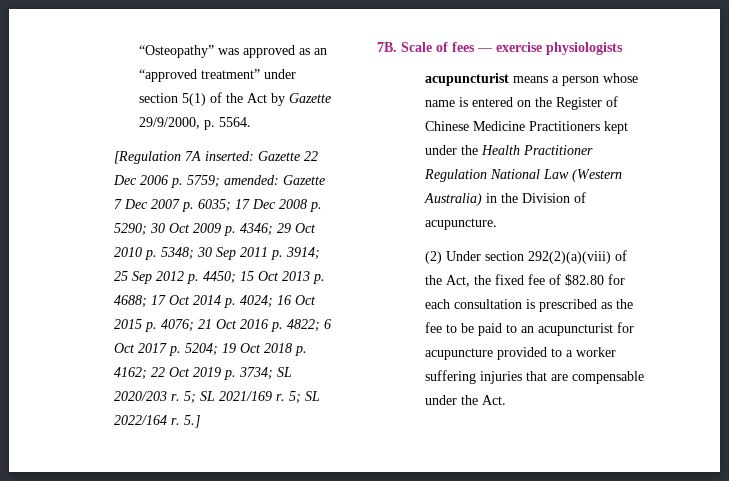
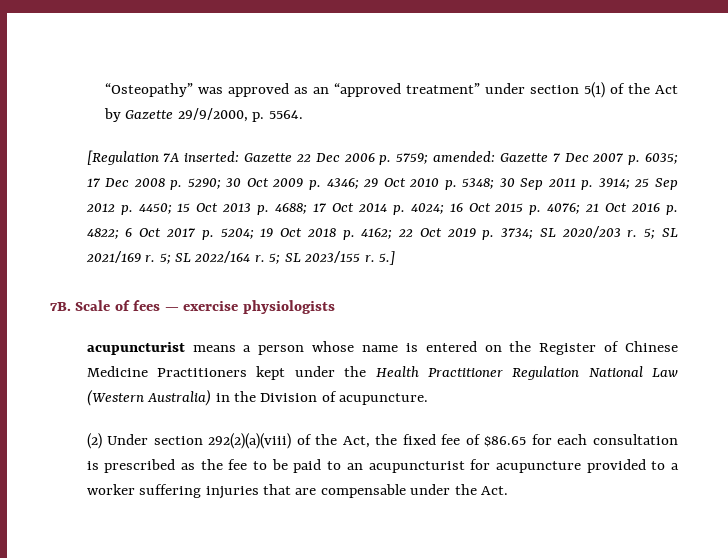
(181, 421) none -> [269,251,375,264] 5; SL 2023/155 r.
[565,274,605,286] $82.80 -> [484,436,527,447] $86.65

